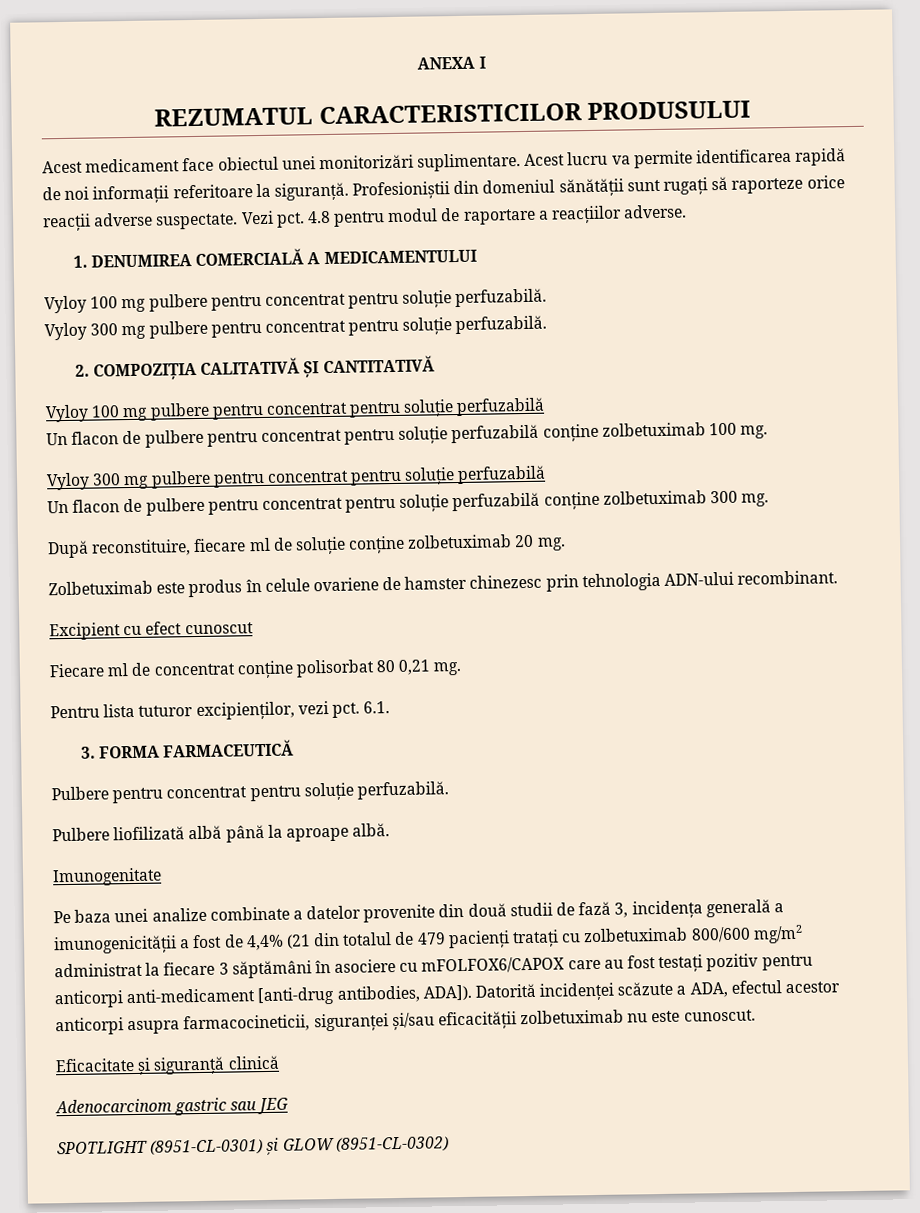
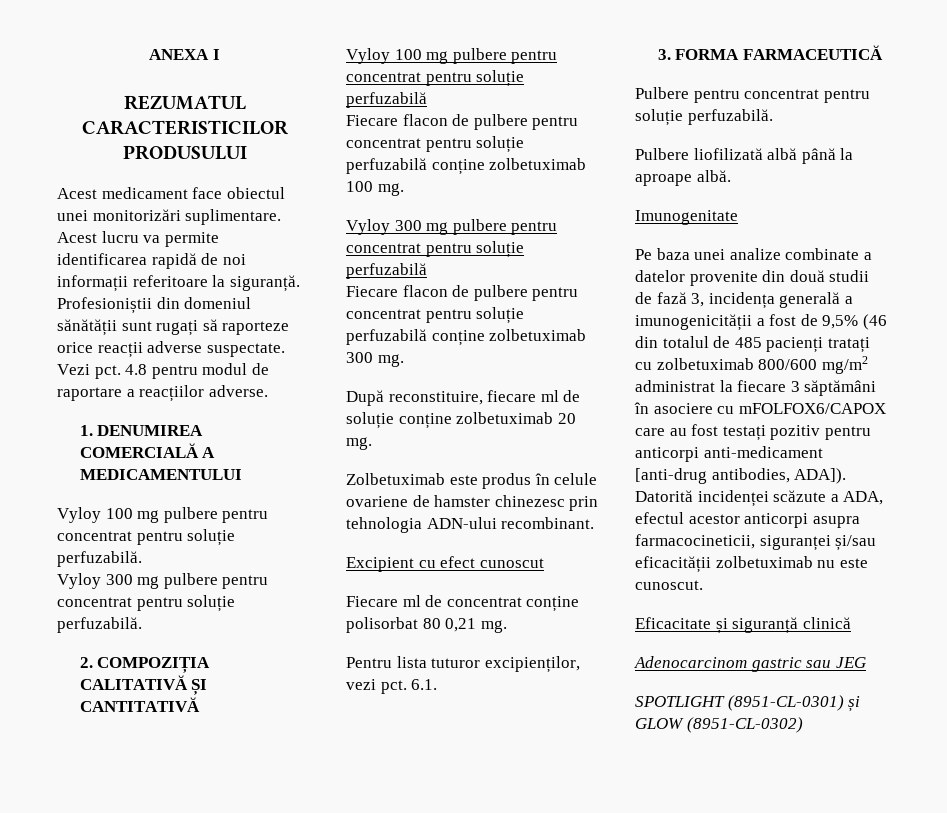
[46,432,68,446] Un -> [346,115,398,126] Fiecare
[47,500,69,514] Un -> [346,286,398,297] Fiecare
[245,934,311,951] 4,4% (21 -> [822,314,887,330] 9,5% (46
[416,932,446,945] 479 -> [734,337,762,348] 485

